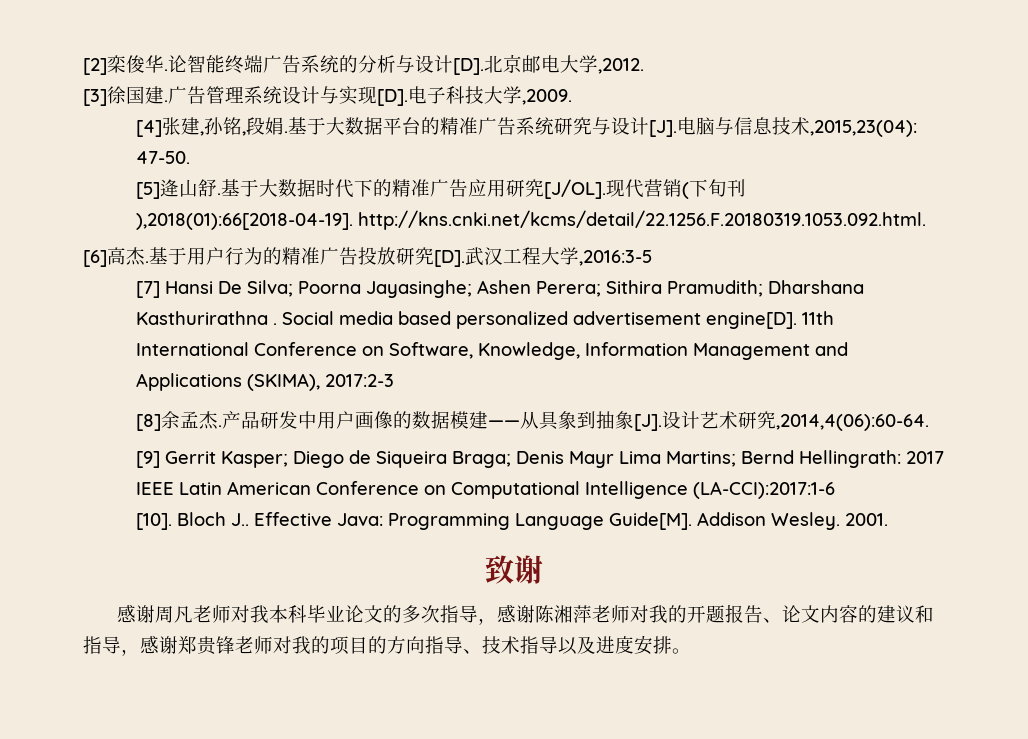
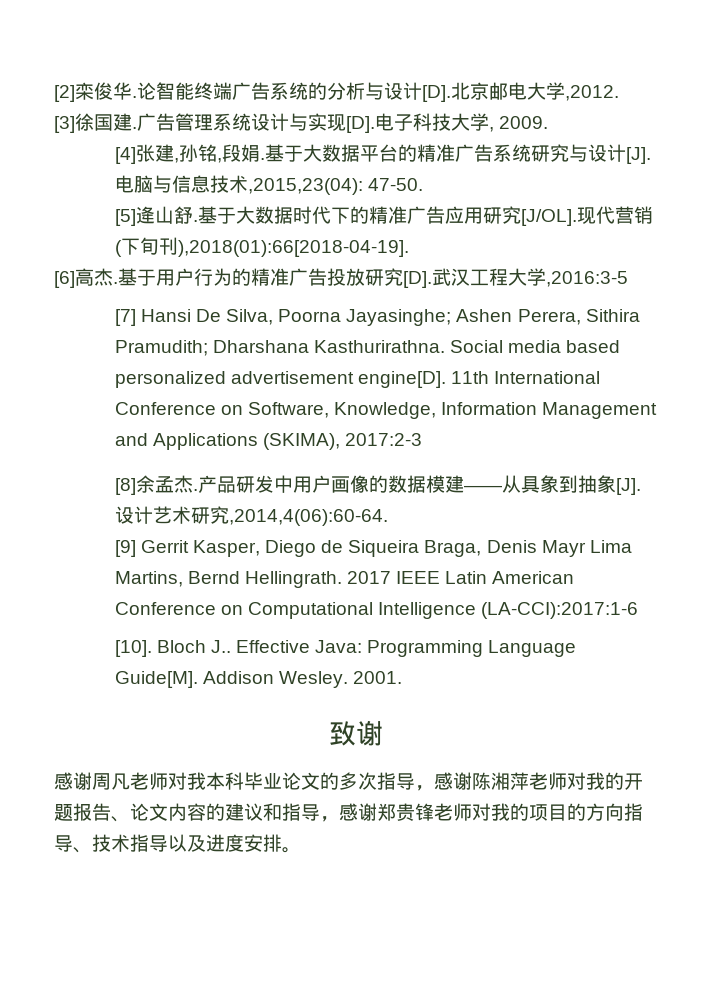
[522,89,572,105] ,2009. -> [489,116,549,132] , 2009.
[357,210,926,230] http://kns.cnki.net/kcms/detail/22.1256.F.20180319.1053.092.html. -> (409, 248) none
[246,280,293,297] Silva; -> [225,309,273,325] Silva,
[535,281,601,297] Perera; -> [517,309,581,325] Perera,
[135,311,277,325] Kasthurirathna . -> [313,340,445,353] Kasthurirathna.
[220,451,288,468] Kasper; -> [192,540,260,557] Kasper,
[451,451,511,468] Braga; -> [424,540,482,557] Braga,
[665,450,901,468] Martins; Bernd Hellingrath: -> [114,571,342,588] Martins, Bernd Hellingrath.

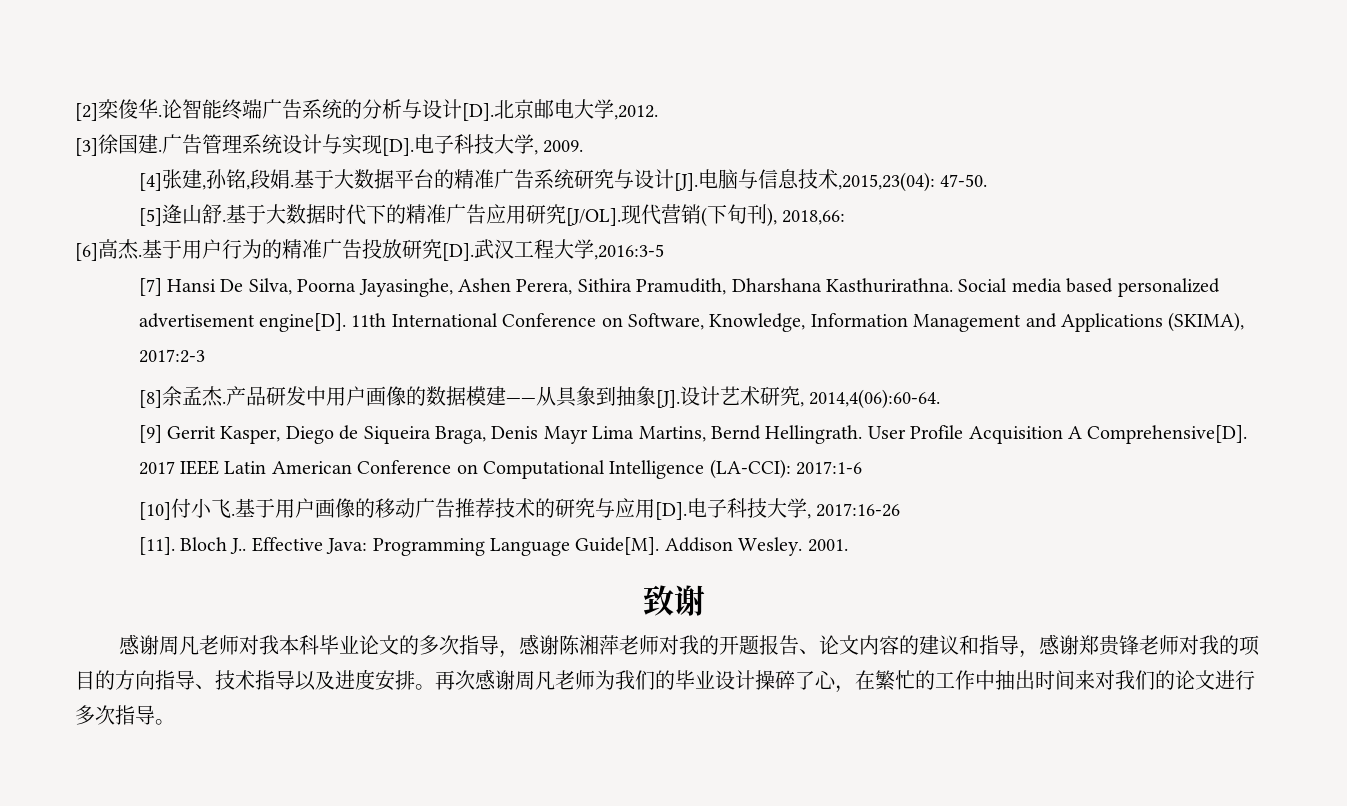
[177,240,409,257] ),2018(01):66[2018-04-19]. -> [766,207,846,227] ), 2018,66:
[346,309,452,326] Jayasinghe; -> [358,278,453,297] Jayasinghe,
[114,340,208,356] Pramudith; -> [636,278,727,295] Pramudith,
[228,509,388,526] ,2014,4(06):60-64. -> [799,389,941,409] , 2014,4(06):60-64.
(342, 579) none -> [867,425,1248,444] User Profile Acquisition A Comprehensive[D].
[481,602,639,619] [114,640,152,657] (LA-CCI):2017:1-6 // [10]. -> [709,459,863,479] [138,498,901,520] [138,537,175,555] (LA-CCI): 2017:1-6 // [10]付小飞.基于用户画像的移动广告推荐技术的研究与应用[D].电子科技大学, 2017:16-26 // [11].
(301, 850) none -> [435,669,1255,693] [75,705,175,725] 再次感谢周凡老师为我们的毕业设计操碎了心，在繁忙的工作中抽出时间来对我们的论文进行多次指导。

